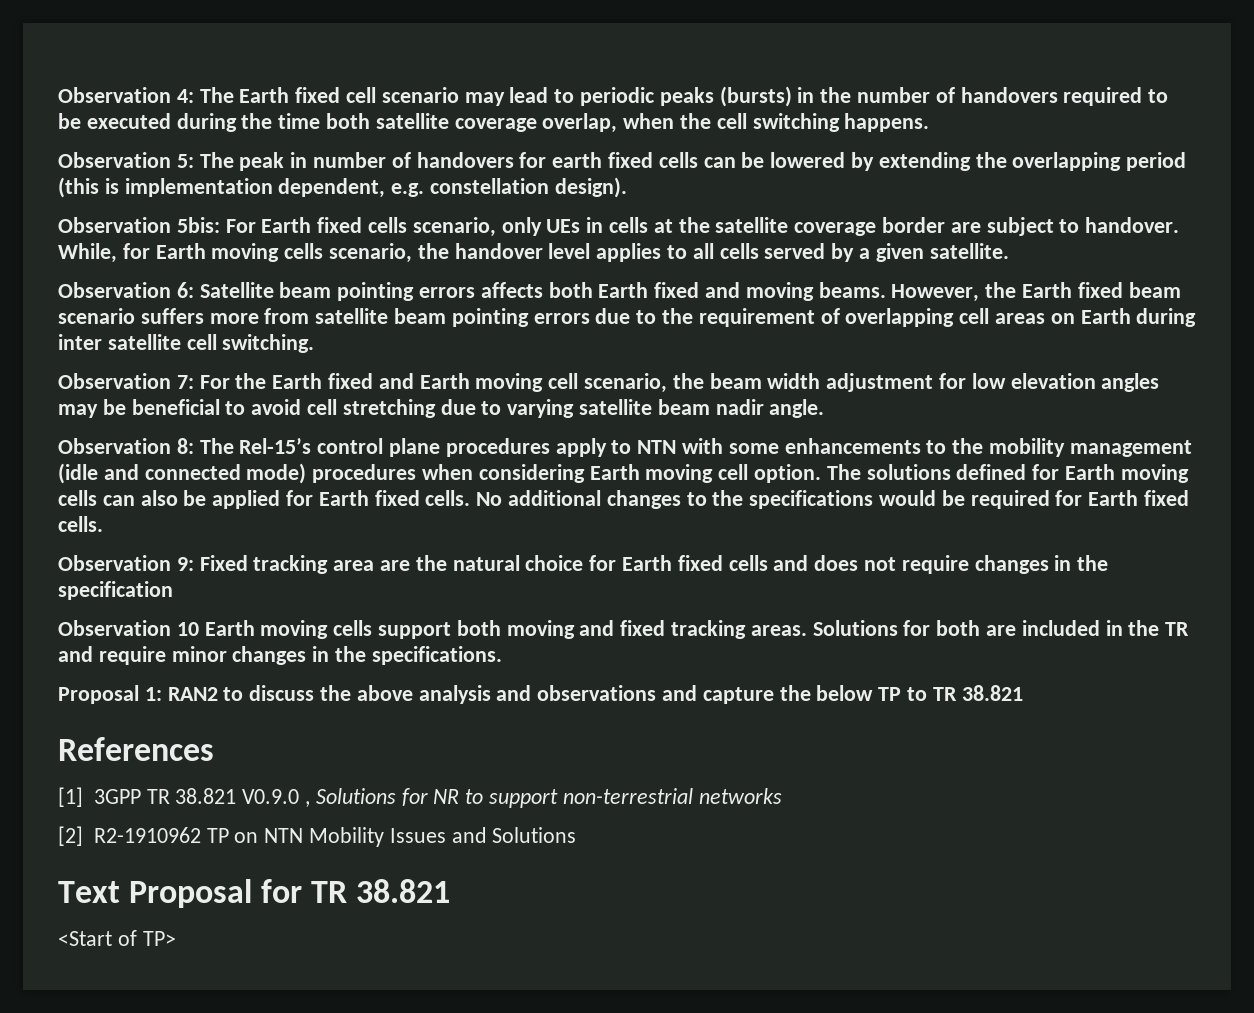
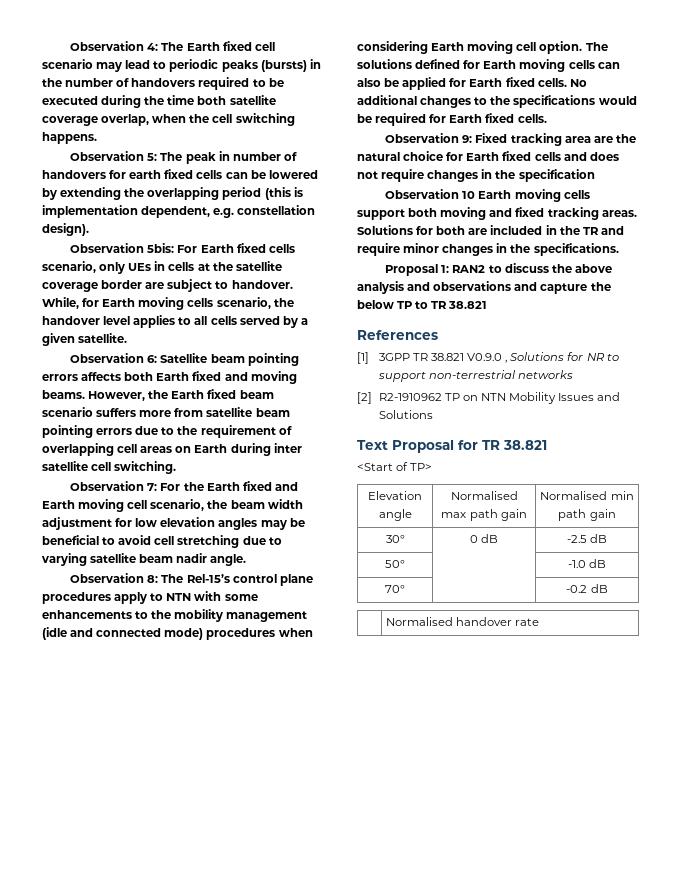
(176, 938) none -> [368,491,422,500] [378,509,412,521] [450,491,518,500] [441,509,527,521] [540,491,634,500] [558,509,616,521] [385,535,405,543] [469,534,499,543] [566,534,608,543] [385,560,405,568] [567,559,607,568] [385,585,405,593] [566,584,608,593] [386,617,540,626] // Elevation angle | Normalised max path gain | Normalised min path gain // 30° | 0 dB | -2.5 dB // 50° | | -1.0 dB // 70° | | -0.2 dB // | Normalised handover rate

